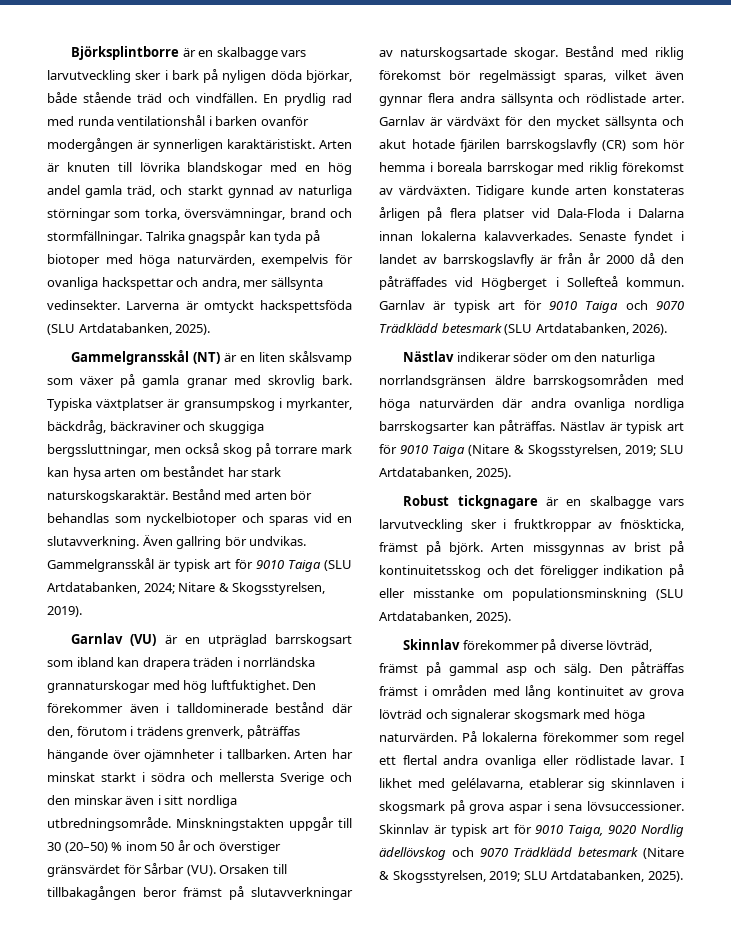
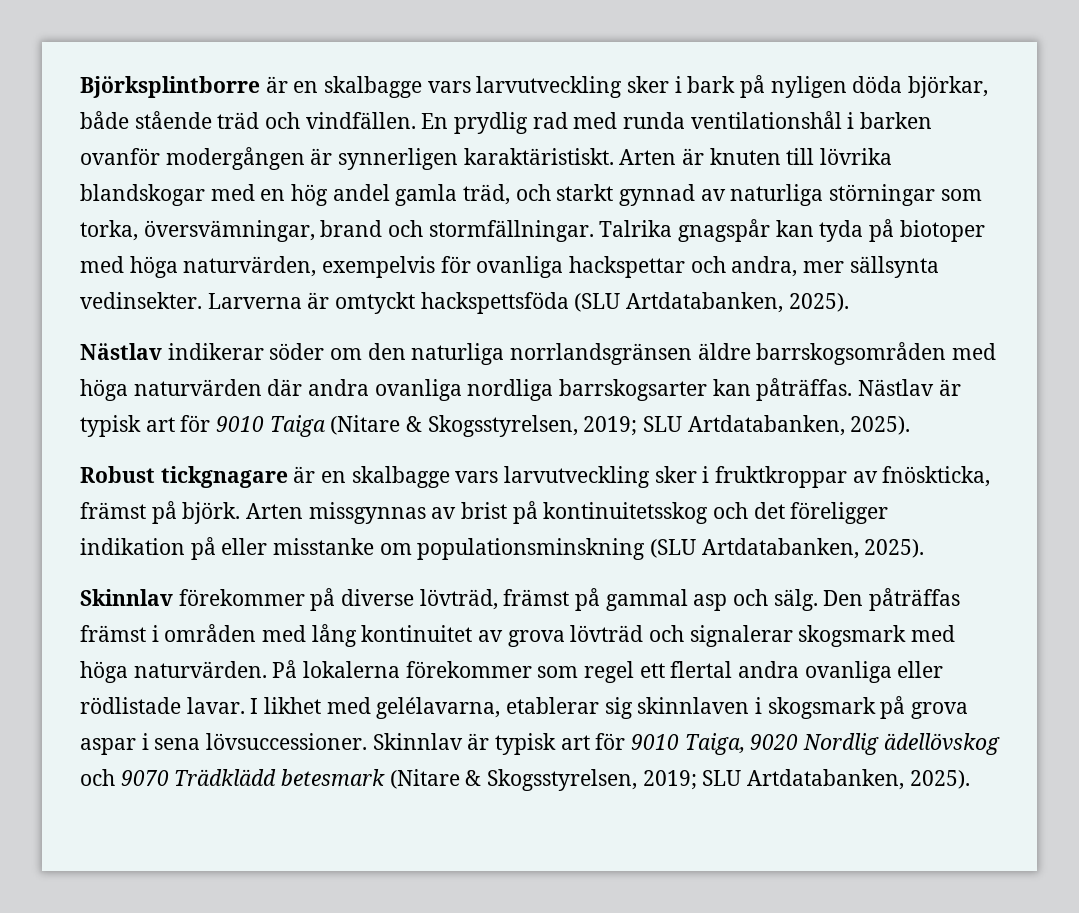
[71,350,352,365] [47,374,352,388] [47,398,352,411] [47,420,264,434] [47,443,352,457] [47,466,282,480] [47,489,313,503] [47,513,352,526] [47,535,307,549] [47,558,352,572] [47,582,326,595] [47,606,82,617] [71,633,352,647] [47,657,316,670] [47,680,317,693] [47,702,353,713] [47,725,300,739] [47,749,353,762] [47,772,352,785] [47,795,237,808] [47,817,352,831] [47,840,281,854] [47,863,287,877] [47,886,353,900] [379,46,684,60] [379,70,684,83] [379,93,684,106] [379,116,684,129] [379,139,685,152] [379,162,684,175] [379,185,684,198] [379,207,684,221] [379,231,684,244] [379,253,684,267] [379,276,684,290] [379,300,684,313] [379,323,668,335] // Gammelgransskål (NT) är en liten skålsvamp som växer på gamla granar med skrovlig bark. Typiska växtplatser är gransumpskog i myrkanter, bäckdråg, bäckraviner och skuggiga bergssluttningar, men också skog på torrare mark kan hysa arten om beståndet har stark naturskogskaraktär. Bestånd med arten bör behandlas som nyckelbiotoper och sparas vid en slutavverkning. Även gallring bör undvikas. Gammelgransskål är typisk art för 9010 Taiga (SLU Artdatabanken, 2024; Nitare & Skogsstyrelsen, 2019). // Garnlav (VU) är en utpräglad barrskogsart som ibland kan drapera träden i norrländska grannaturskogar med hög luftfuktighet. Den förekommer även i talldominerade bestånd där den, förutom i trädens grenverk, påträffas hängande över ojämnheter i tallbarken. Arten har minskat starkt i södra och mellersta Sverige och den minskar även i sitt nordliga utbredningsområde. Minskningstakten uppgår till 30 (20–50) % inom 50 år och överstiger gränsvärdet för Sårbar (VU). Orsaken till tillbakagången beror främst på slutavverkningar av naturskogsartade skogar. Bestånd med riklig förekomst bör regelmässigt sparas, vilket även gynnar flera andra sällsynta och rödlistade arter. Garnlav är värdväxt för den mycket sällsynta och akut hotade fjärilen barrskogslavfly (CR) som hör hemma i boreala barrskogar med riklig förekomst av värdväxten. Tidigare kunde arten konstateras årligen på flera platser vid Dala-Floda i Dalarna innan lokalerna kalavverkades. Senaste fyndet i landet av barrskogslavfly är från år 2000 då den påträffades vid Högberget i Sollefteå kommun. Garnlav är typisk art för 9010 Taiga och 9070 Trädklädd betesmark (SLU Artdatabanken, 2026). -> (849, 302) none

